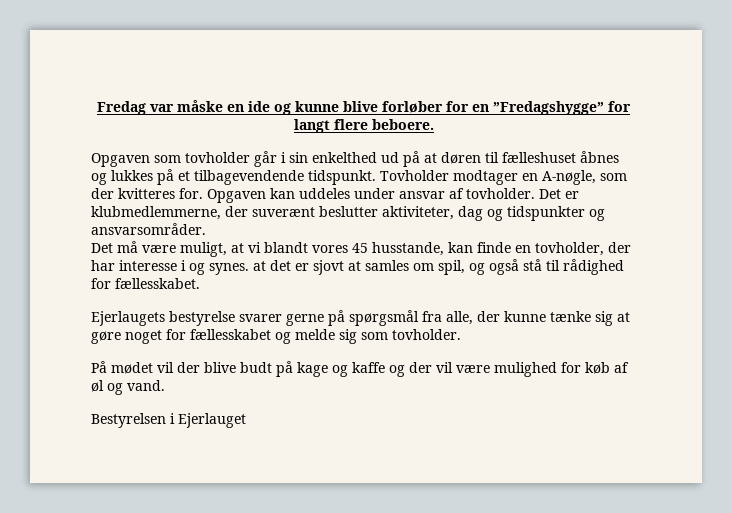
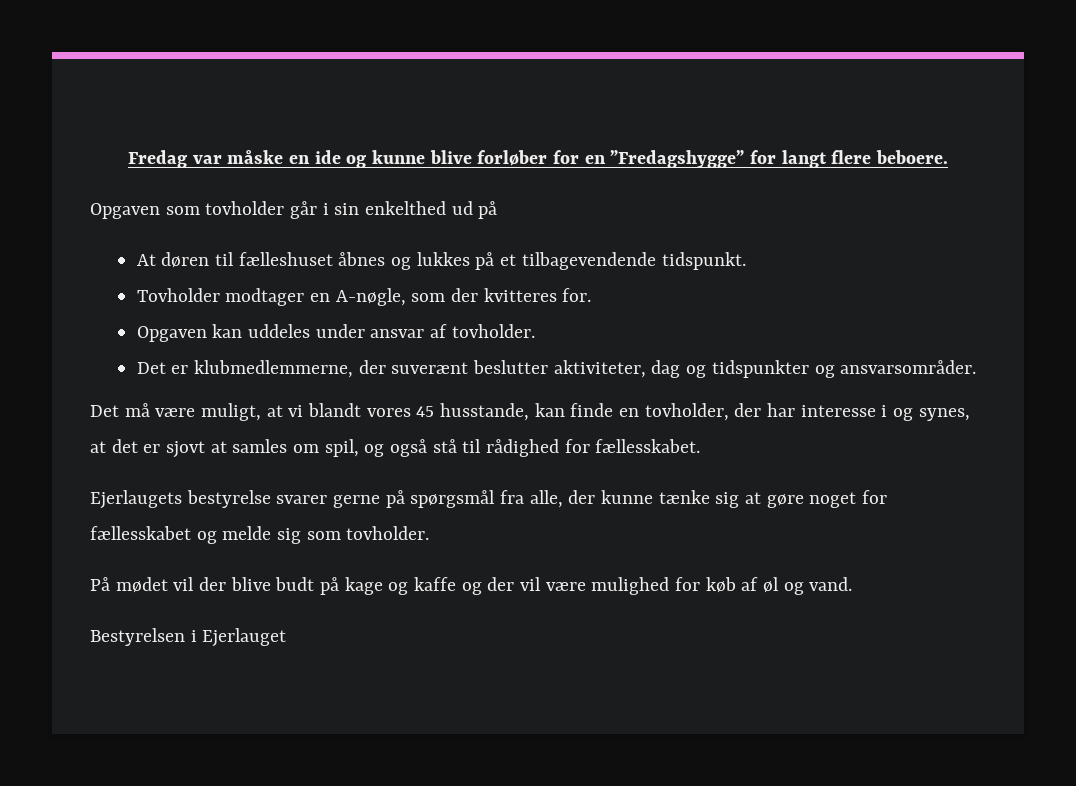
[424,153,437,163] at -> [136,254,156,266] // At
(376, 177) none -> (746, 261) //
(203, 193) none -> (592, 295) //
(535, 193) none -> (535, 331) //
[209,263,249,275] synes. -> [918,408,970,421] synes,

